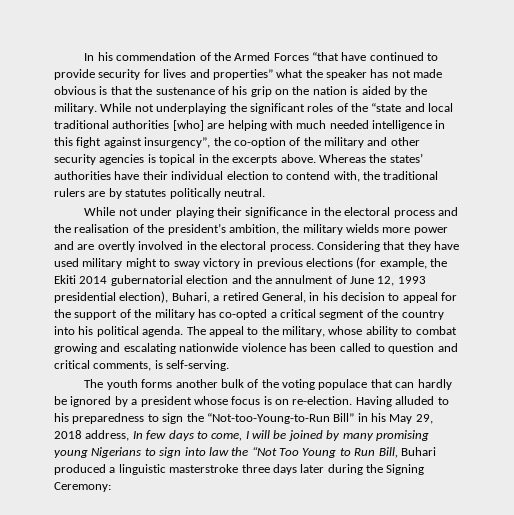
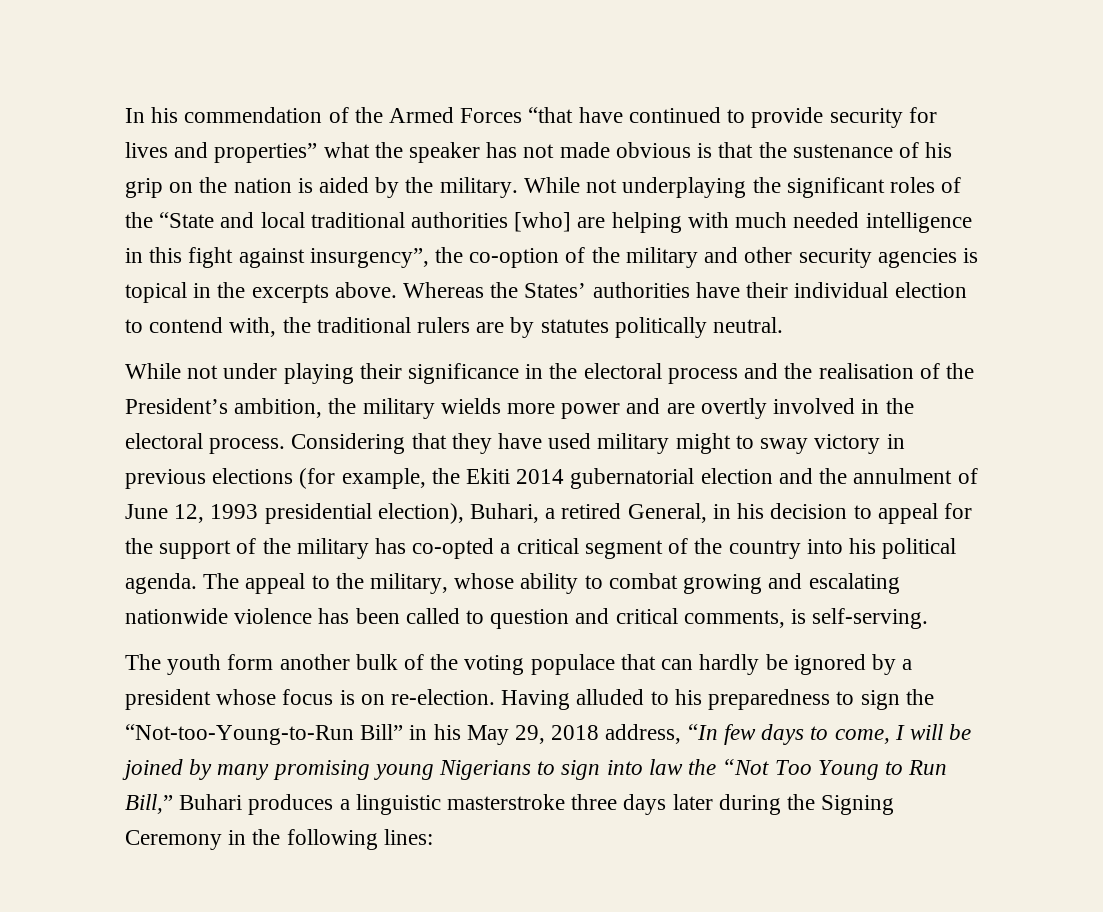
[371,103,402,112] “state -> [159,212,215,228] “State
[389,153,423,163] states’ -> [524,283,587,298] States’
[167,223,226,235] president’s -> [125,398,228,414] President’s
[141,379,173,388] forms -> [227,654,274,670] form
[132,431,143,439] In -> [687,724,718,740] “In
[378,447,436,458] [54,464,106,475] Bill, Buhari produced -> [125,794,334,815] Bill,” Buhari produces
[54,482,111,492] Ceremony: -> [125,829,433,850] Ceremony in the following lines:

